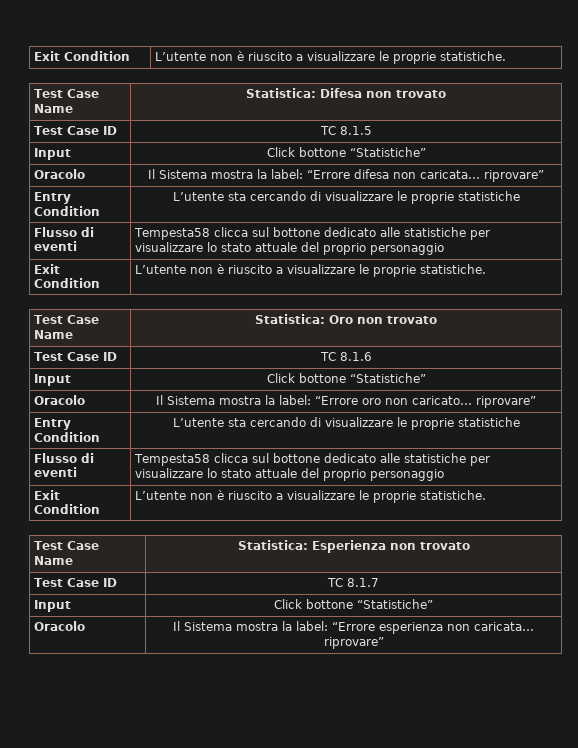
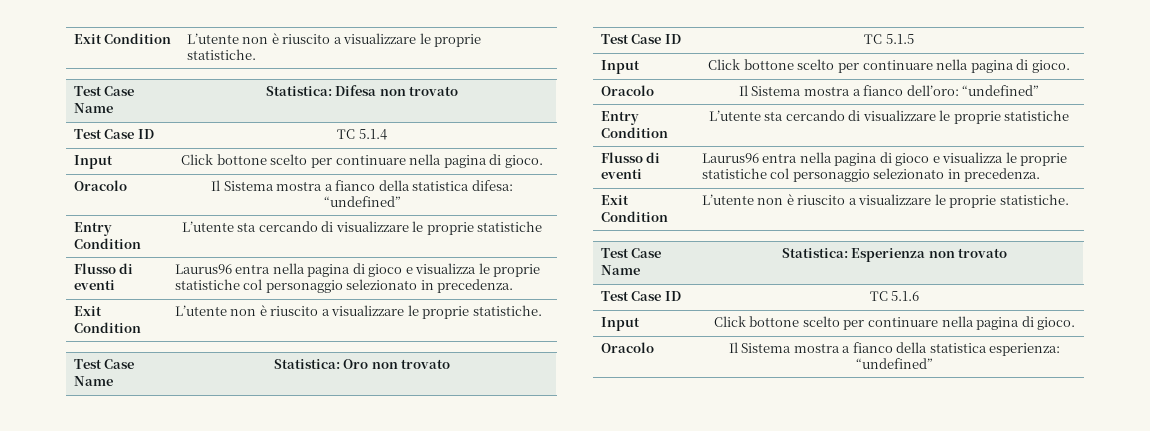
[339,126,372,135] [34,148,72,160] [266,147,426,157] [34,169,86,179] [148,169,544,182] 8.1.5 // Input | Click bottone “Statistiche” // Oracolo | Il Sistema mostra la label: “Errore difesa non caricata… riprovare” -> [358,129,387,140] [73,155,113,169] [181,154,543,168] [73,180,127,191] [211,180,513,191] [323,196,401,207] 5.1.4 // Input | Click bottone scelto per continuare nella pagina di gioco. // Oracolo | Il Sistema mostra a fianco della statistica difesa: “undefined”
[134,227,491,240] [135,242,445,255] Tempesta58 clicca sul bottone dedicato alle statistiche per visualizzare lo stato attuale del proprio personaggio -> [174,263,541,277] [174,279,514,293] Laurus96 entra nella pagina di gioco e visualizza le proprie statistiche col personaggio selezionato in precedenza.
[339,352,372,361] [34,374,72,386] [266,373,426,383] [34,395,86,405] [156,395,536,408] 8.1.6 // Input | Click bottone “Statistiche” // Oracolo | Il Sistema mostra la label: “Errore oro non caricato… riprovare” -> [885,34,914,44] [600,60,640,74] [708,59,1070,73] [600,85,654,96] [738,85,1040,96] 5.1.5 // Input | Click bottone scelto per continuare nella pagina di gioco. // Oracolo | Il Sistema mostra a fianco dell’oro: “undefined”
[134,453,491,466] [135,468,445,481] Tempesta58 clicca sul bottone dedicato alle statistiche per visualizzare lo stato attuale del proprio personaggio -> [701,152,1068,166] [701,168,1041,182] Laurus96 entra nella pagina di gioco e visualizza le proprie statistiche col personaggio selezionato in precedenza.
[347,578,379,587] [34,600,72,612] [274,599,433,609] [34,621,86,631] [173,621,534,634] [323,637,384,649] 8.1.7 // Input | Click bottone “Statistiche” // Oracolo | Il Sistema mostra la label: “Errore esperienza non caricata… riprovare” -> [891,291,920,301] [600,317,640,331] [713,316,1076,330] [600,342,654,353] [728,342,1061,356] [856,358,933,369] 5.1.6 // Input | Click bottone scelto per continuare nella pagina di gioco. // Oracolo | Il Sistema mostra a fianco della statistica esperienza: “undefined”

